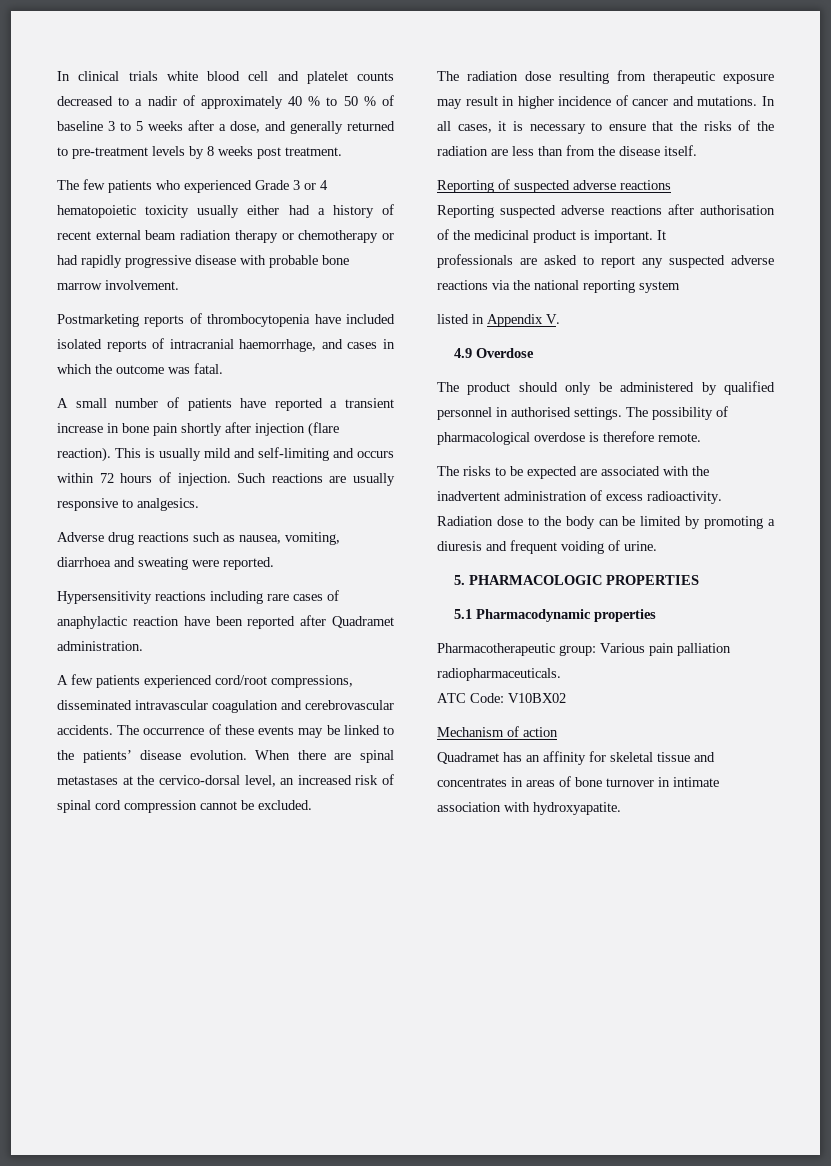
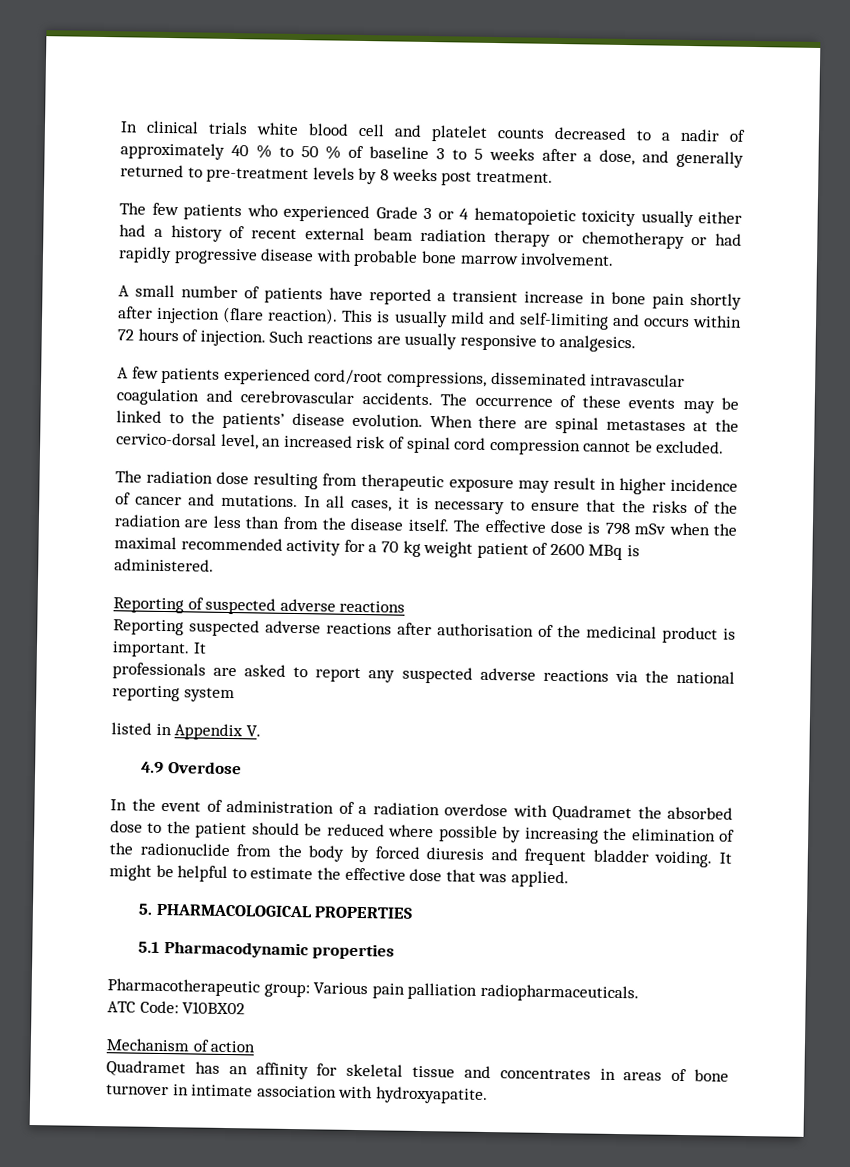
[57,313,395,327] [57,338,395,352] [57,363,223,374] // Postmarketing reports of thrombocytopenia have included isolated reports of intracranial haemorrhage, and cases in which the outcome was fatal. -> (615, 259) none
[57,532,340,545] [57,557,274,570] [57,590,339,604] [57,615,394,629] [57,641,143,651] // Adverse drug reactions such as nausea, vomiting, diarrhoea and sweating were reported. // Hypersensitivity reactions including rare cases of anaphylactic reaction have been reported after Quadramet administration. -> (636, 344) none
(697, 150) none -> [453,519,737,536] [114,536,641,561] [114,558,214,572] The effective dose is 798 mSv when the maximal recommended activity for a 70 kg weight patient of 2600 MBq is administered.
[437,381,775,395] [437,406,728,420] [437,431,701,445] [437,466,709,479] [437,490,722,504] [437,516,775,529] [437,540,657,554] The product should only be administered by qualified personnel in authorised settings. The possibility of pharmacological overdose is therefore remote. // The risks to be expected are associated with the inadvertent administration of excess radioactivity. Radiation dose to the body can be limited by promoting a diuresis and frequent voiding of urine. -> [110,798,733,822] [110,820,735,844] [109,842,732,868] [109,864,569,888] In the event of administration of a radiation overdose with Quadramet the absorbed dose to the patient should be reduced where possible by increasing the elimination of the radionuclide from the body by forced diuresis and frequent bladder voiding. It might be helpful to estimate the effective dose that was applied.
[469,575,603,585] PHARMACOLOGIC -> [155,903,313,918] PHARMACOLOGICAL

